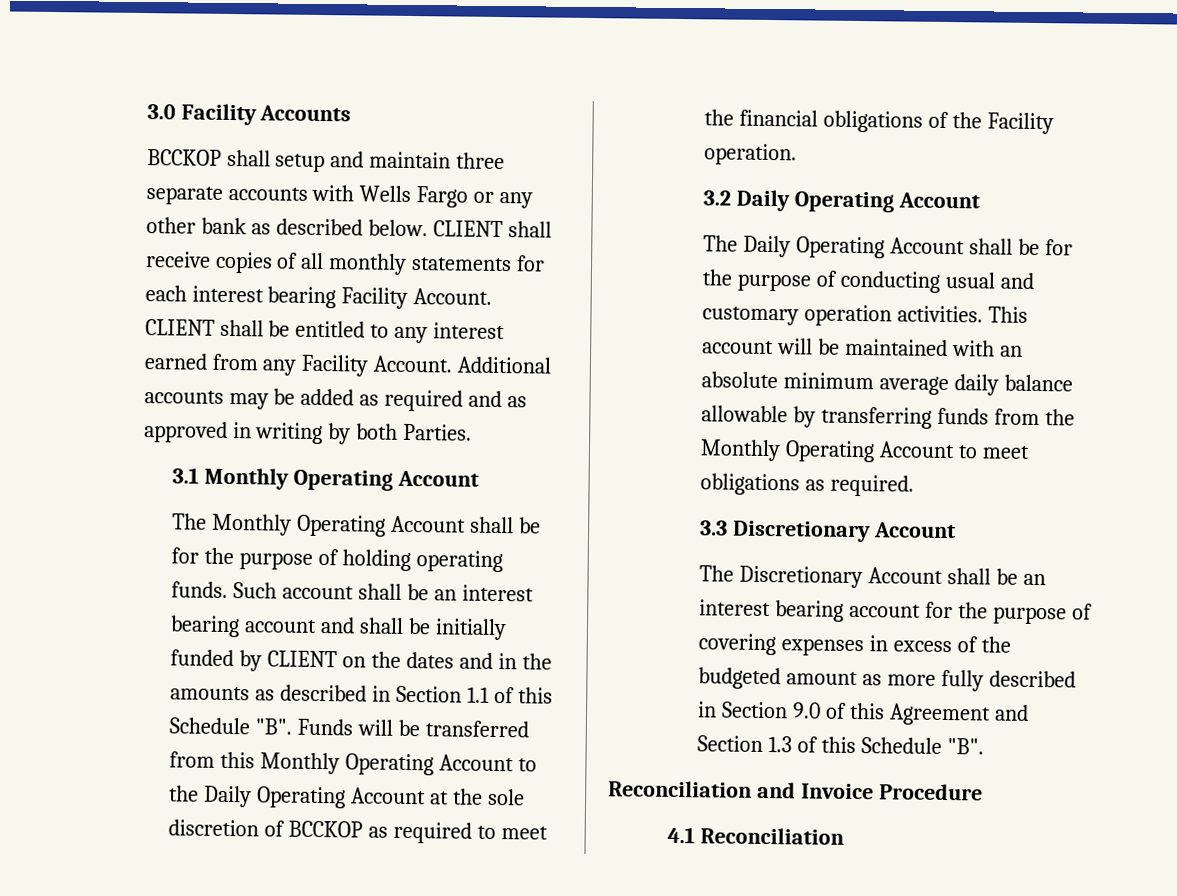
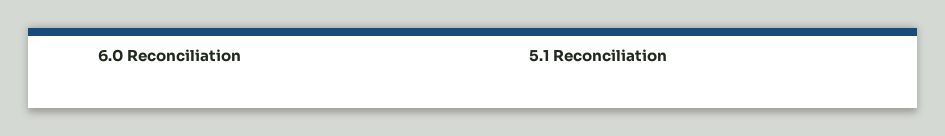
[146,103,352,126] [146,149,506,173] [145,184,534,209] [145,217,553,238] [144,251,546,275] [144,285,493,309] [144,319,506,344] [143,353,553,377] [143,388,528,412] [143,421,473,445] [172,467,480,491] [172,513,542,537] [171,547,504,573] [171,581,535,602] [170,615,508,641] [170,649,552,672] [170,684,553,704] [169,717,530,738] [169,751,538,776] [169,785,526,809] [168,819,549,844] [704,109,1055,135] [704,143,798,166] [703,189,981,213] [703,235,1074,259] [702,269,1035,293] [702,304,1029,327] [702,338,1024,357] [701,371,1074,396] [701,405,1076,429] [700,439,1031,463] [700,473,915,497] [700,520,957,543] [699,565,1047,589] [699,599,1094,625] [698,633,1012,657] [698,667,1077,692] [697,701,1030,726] [697,735,985,755] [608,780,983,801] [666,826,695,844] 3.0 Facility Accounts // BCCKOP shall setup and maintain three separate accounts with Wells Fargo or any other bank as described below. CLIENT shall receive copies of all monthly statements for each interest bearing Facility Account. CLIENT shall be entitled to any interest earned from any Facility Account. Additional accounts may be added as required and as approved in writing by both Parties. // 3.1 Monthly Operating Account // The Monthly Operating Account shall be for the purpose of holding operating funds. Such account shall be an interest bearing account and shall be initially funded by CLIENT on the dates and in the amounts as described in Section 1.1 of this Schedule "B". Funds will be transferred from this Monthly Operating Account to the Daily Operating Account at the sole discretion of BCCKOP as required to meet the financial obligations of the Facility operation. // 3.2 Daily Operating Account // The Daily Operating Account shall be for the purpose of conducting usual and customary operation activities. This account will be maintained with an absolute minimum average daily balance allowable by transferring funds from the Monthly Operating Account to meet obligations as required. // 3.3 Discretionary Account // The Discretionary Account shall be an interest bearing account for the purpose of covering expenses in excess of the budgeted amount as more fully described in Section 9.0 of this Agreement and Section 1.3 of this Schedule "B". // Reconciliation and Invoice Procedure // 4.1 -> [98,49,242,62] [528,50,549,62] 6.0 Reconciliation // 5.1

